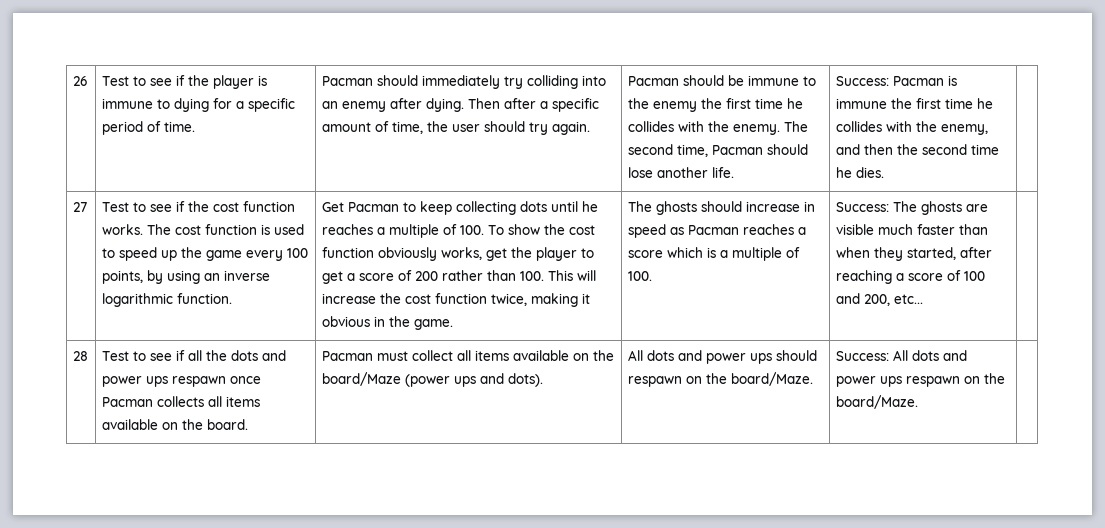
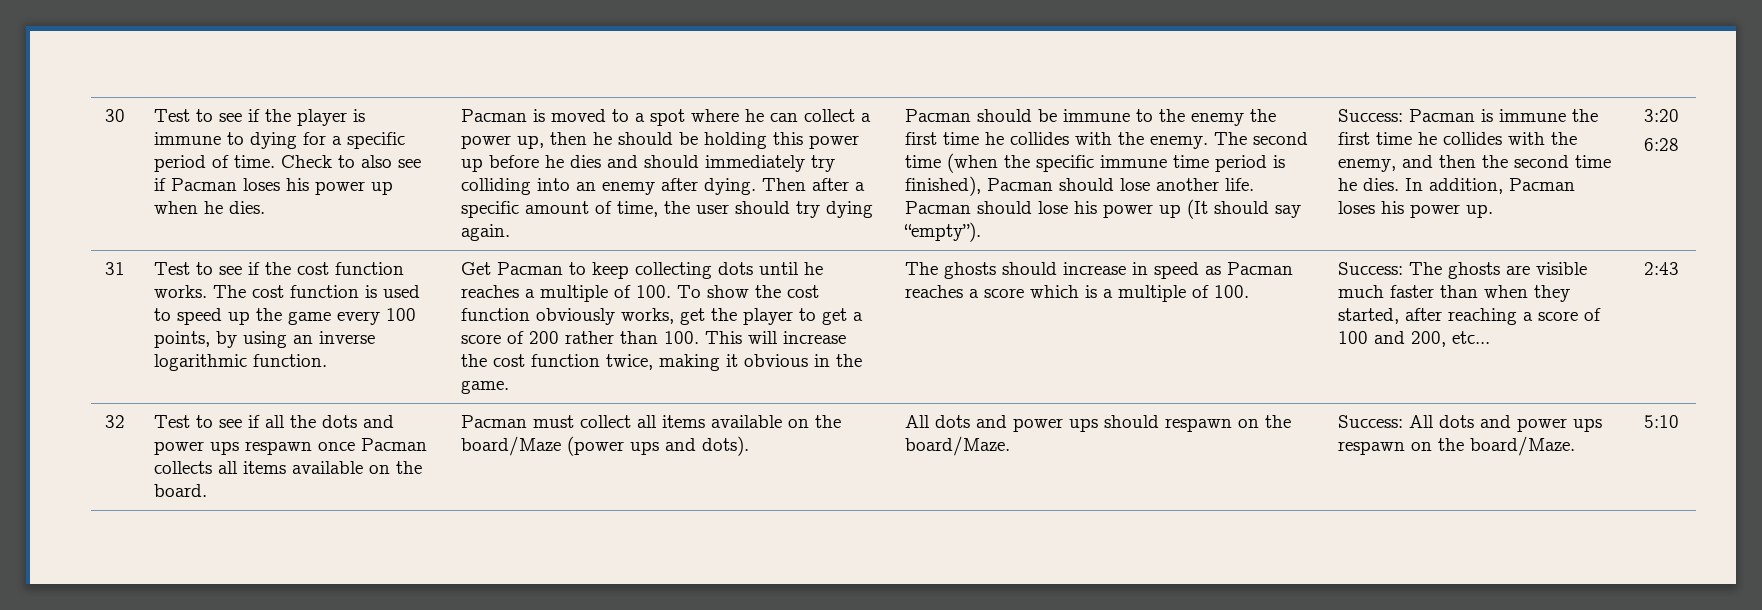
[72,76,87,86] 26 -> [105,109,126,122] 30
[321,76,373,86] | Pacman -> [281,155,422,168] [154,178,394,195] [154,201,266,214] [461,109,872,126] [461,132,860,149] [461,155,639,172] Check to also see if Pacman loses his power up when he dies. | Pacman is moved to a spot where he can collect a power up, then he should be holding this power up before he dies and
(548, 128) none -> [826,201,874,218] dying
[676,144,708,157] time, -> [905,153,1286,173] [905,176,982,196] time (when the specific immune time period is finished),
(734, 172) none -> [905,199,1302,219] [904,222,982,242] Pacman should lose his power up (It should say “empty”).
[72,202,87,212] | // 27 -> [1405,178,1576,194] [1338,201,1494,218] [1644,109,1680,122] [1644,138,1680,151] [105,262,126,275] In addition, Pacman loses his power up. | 3:20 // 6:28 // 31
[72,351,88,361] // 28 -> [1644,262,1680,275] [105,415,126,428] 2:43 // 32
(918, 402) none -> [1644,415,1680,428] 5:10

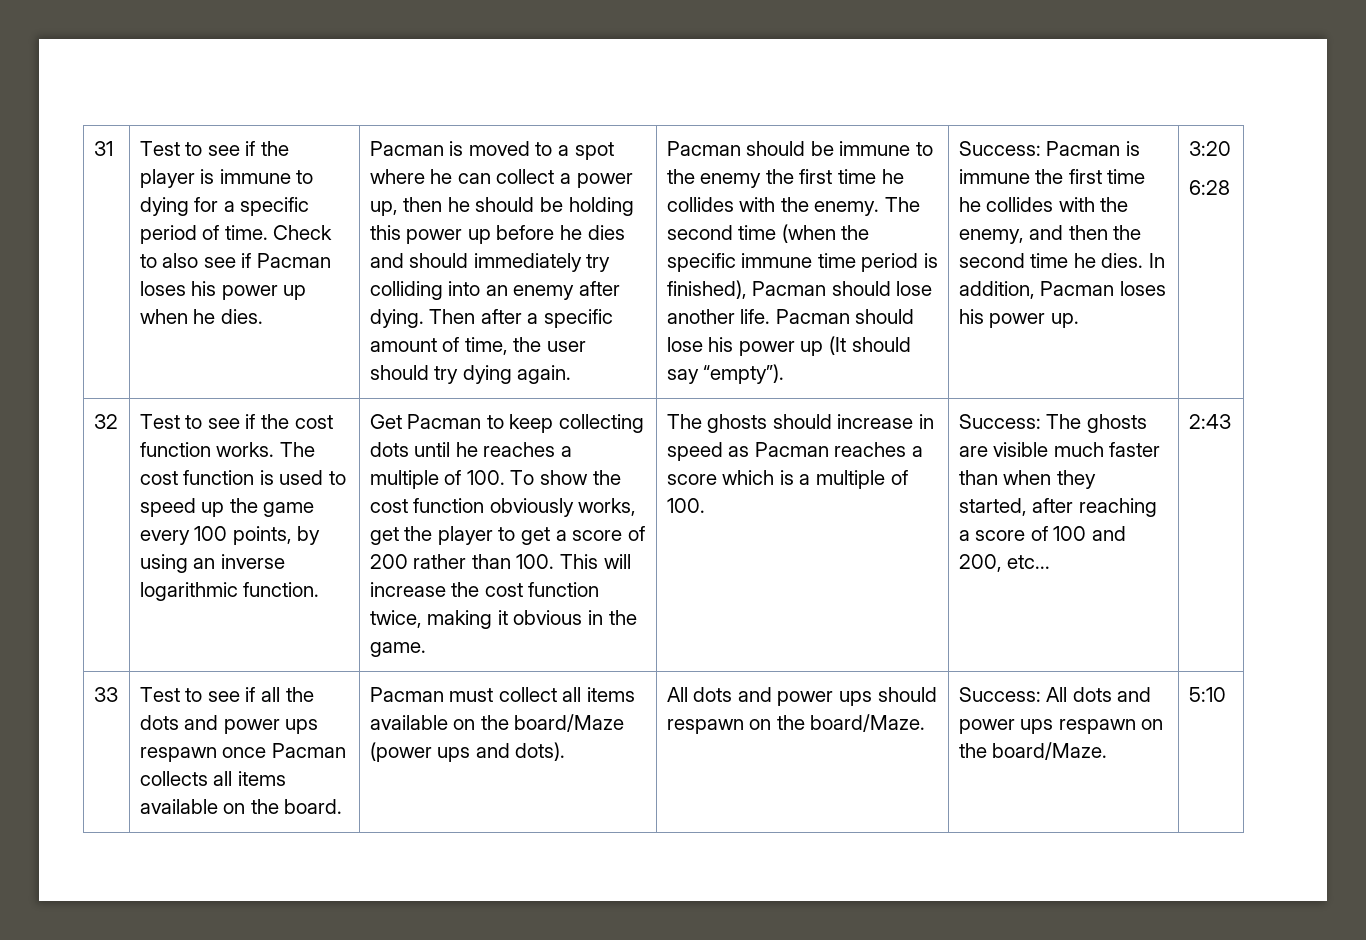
[105,109,126,122] 30 -> [93,141,113,156] 31
[105,262,126,275] 31 -> [93,414,118,429] 32
[105,415,126,428] 32 -> [93,687,118,702] 33

